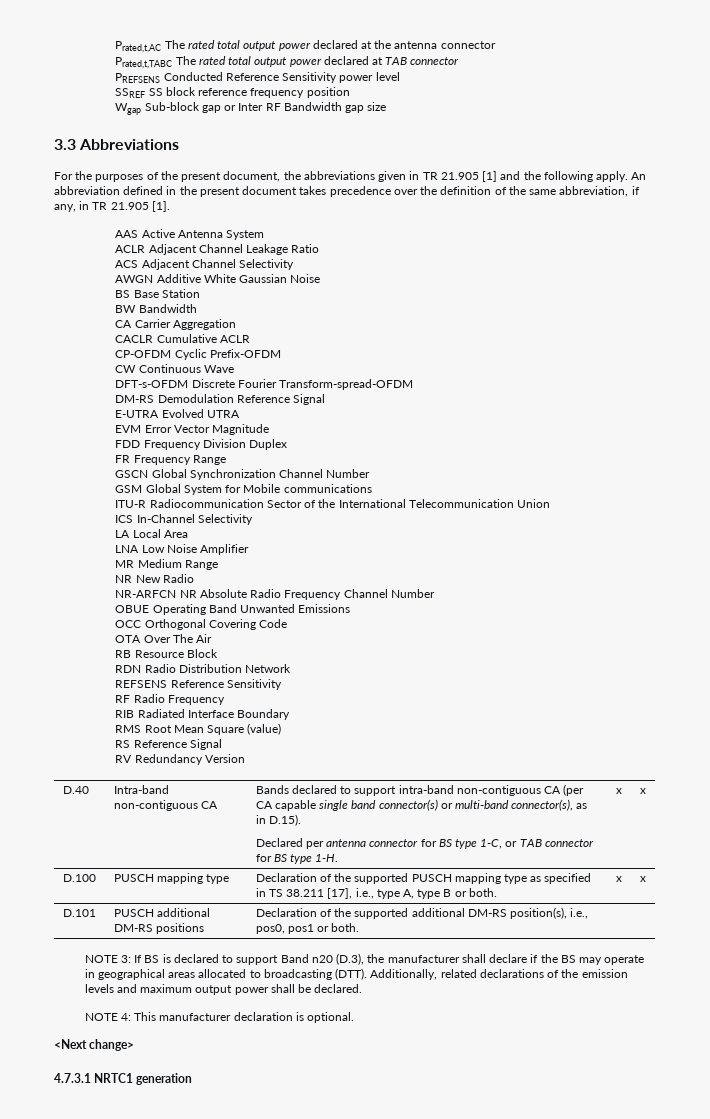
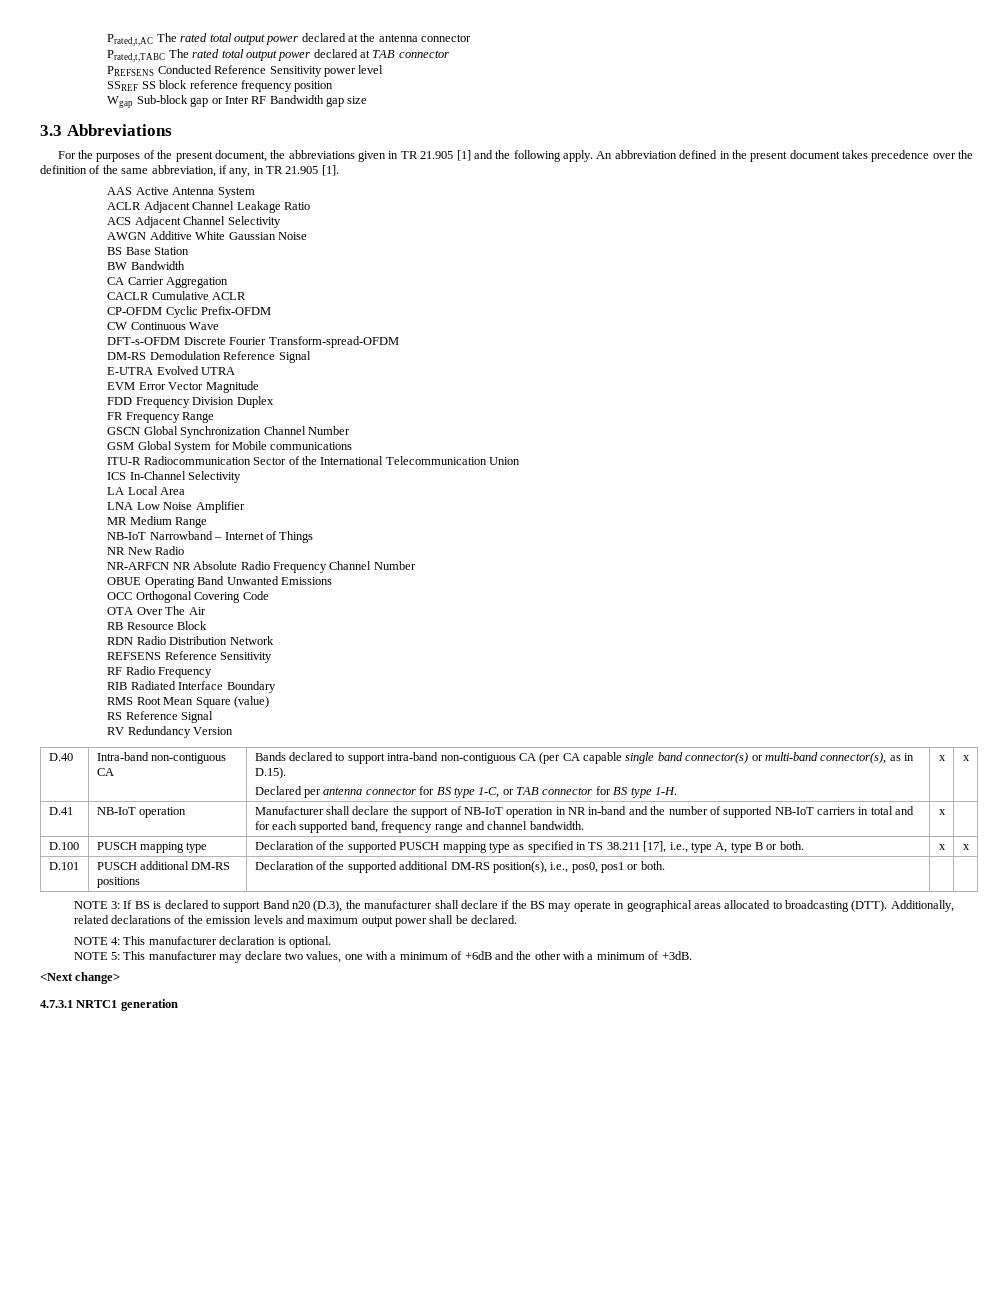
(218, 565) none -> [107,531,314,543] // NB-IoT Narrowband – Internet of Things
(646, 791) none -> [48,807,73,815] [96,807,187,818] [254,806,915,818] [254,821,584,833] [938,809,946,815] // D.41 | NB-IoT operation | Manufacturer shall declare the support of NB-IoT operation in NR in-band and the number of supported NB-IoT carriers in total and for each supported band, frequency range and channel bandwidth. | x |
(355, 1017) none -> [73,951,692,963] // NOTE 5: This manufacturer may declare two values, one with a minimum of +6dB and the other with a minimum of +3dB.

